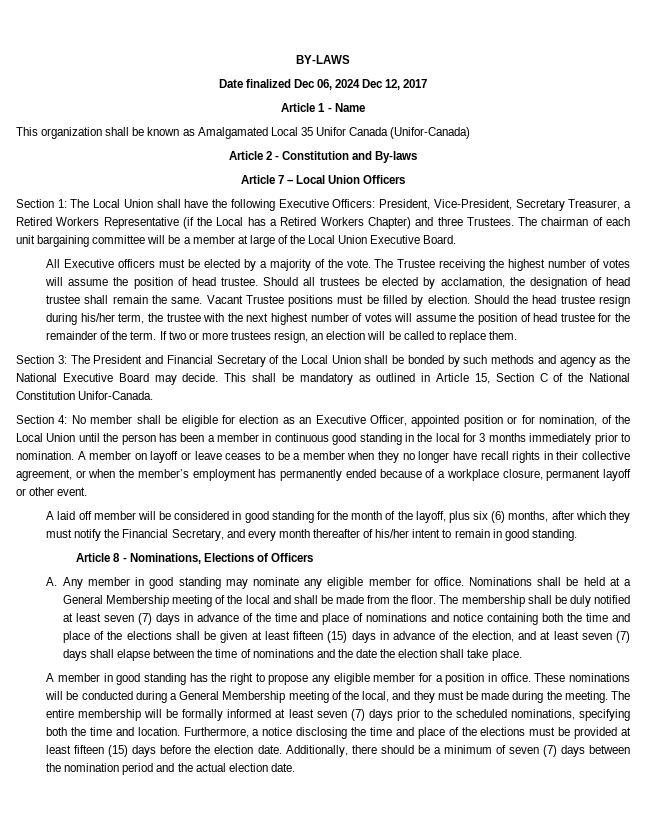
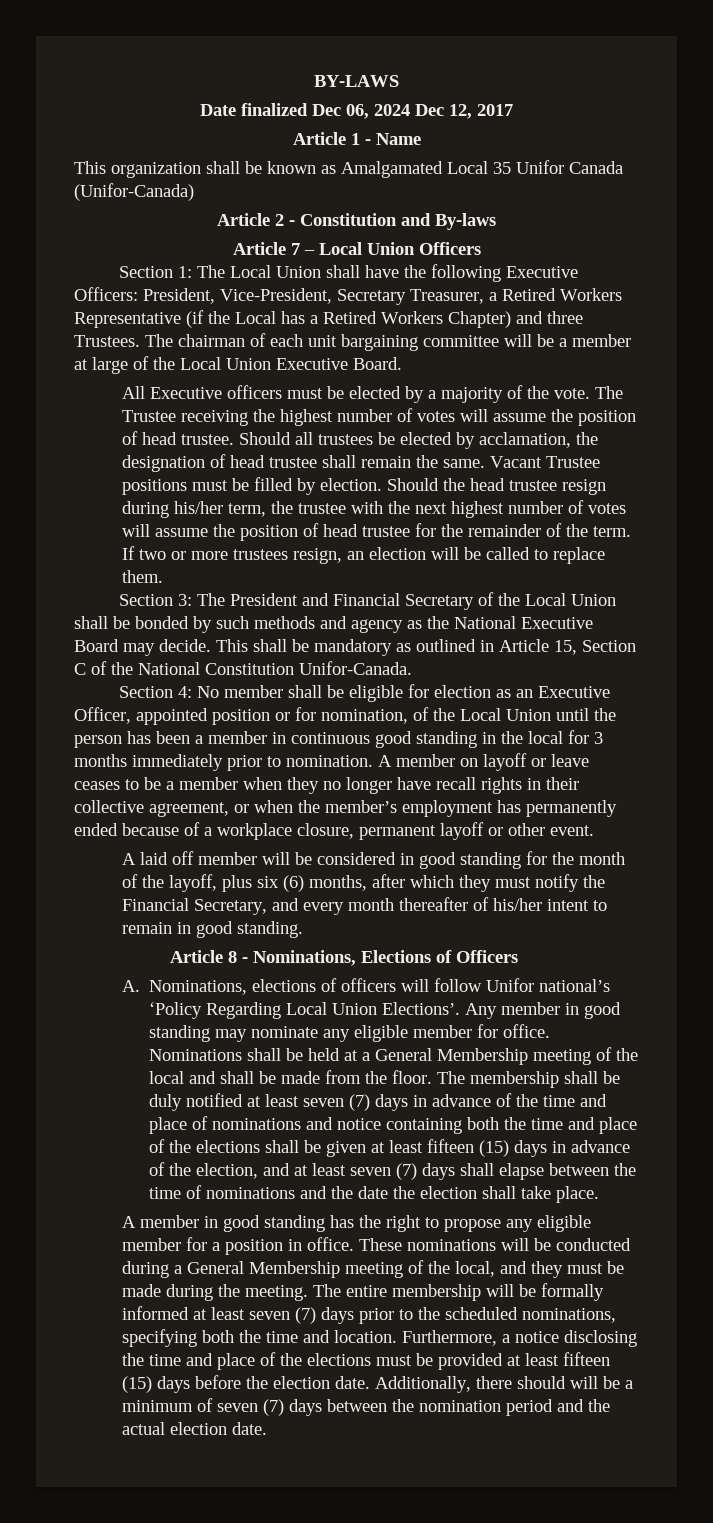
(58, 581) none -> [149,978,611,995] [149,1002,461,1019] Nominations, elections of officers will follow Unifor national’s ‘Policy Regarding Local Union Elections’.
(414, 749) none -> [569,1376,598,1389] will

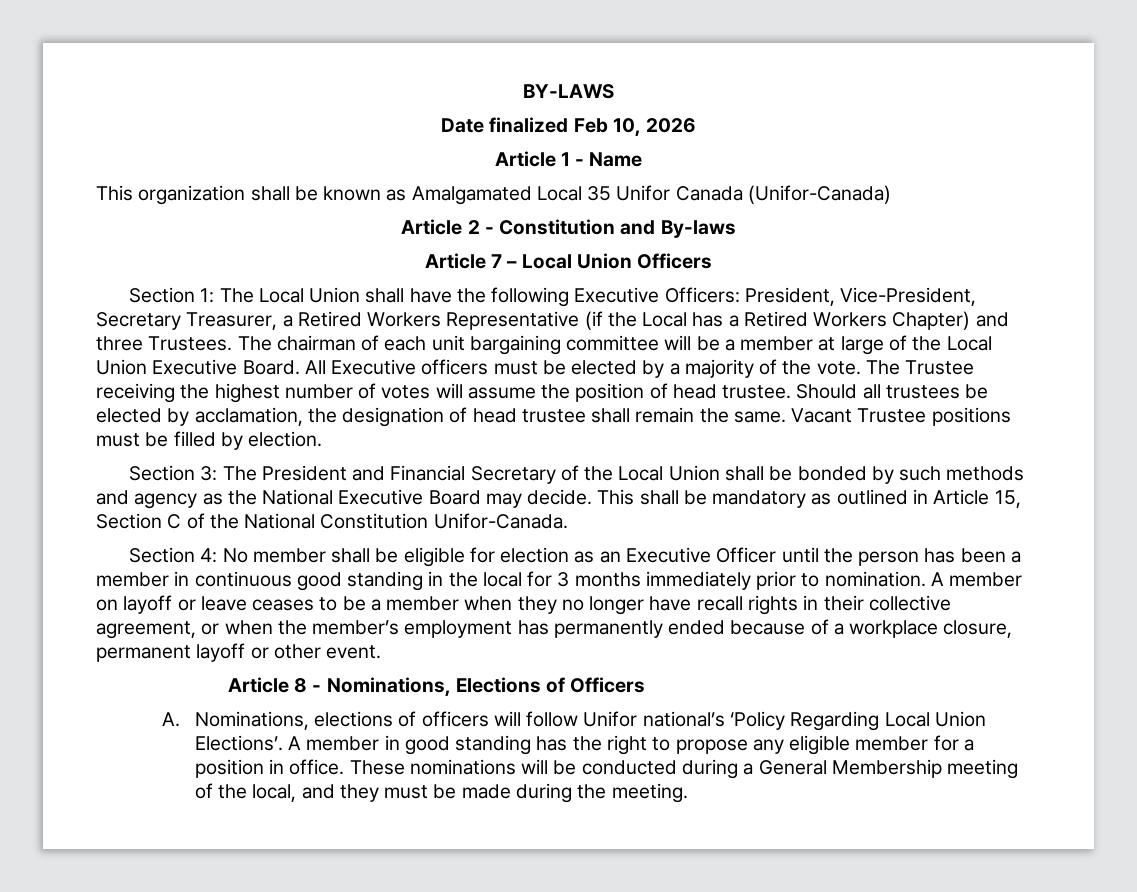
[312,104,513,119] Dec 06, 2024 Dec 12, 2017 -> [573,118,697,137] Feb 10, 2026
(402, 363) // -> (300, 367) none
[386,478,606,495] [121,500,626,518] [121,523,631,541] [121,546,605,564] [121,570,163,583] Should the head trustee resign during his/her term, the trustee with the next highest number of votes will assume the position of head trustee for the remainder of the term. If two or more trustees resign, an election will be called to replace them. -> (323, 439) none
[74,707,551,725] Officer, appointed position or for nomination, of the Local Union -> [716,547,777,563] Officer
[121,851,625,869] [121,874,605,892] [121,897,607,915] [121,921,303,938] // A laid off member will be considered in good standing for the month of the layoff, plus six (6) months, after which they must notify the Financial Secretary, and every month thereafter of his/her intent to remain in good standing. -> (382, 652) none
[465,1002,622,1019] [149,1024,551,1042] [149,1047,639,1065] [149,1070,621,1088] [149,1093,608,1111] [149,1116,638,1134] [149,1139,631,1157] [149,1162,637,1180] [149,1185,600,1203] Any member in good standing may nominate any eligible member for office. Nominations shall be held at a General Membership meeting of the local and shall be made from the floor. The membership shall be duly notified at least seven (7) days in advance of the time and place of nominations and notice containing both the time and place of the elections shall be given at least fifteen (15) days in advance of the election, and at least seven (7) days shall elapse between the time of nominations and the date the election shall take place. // -> (283, 743) none
[312,1283,604,1301] [121,1306,616,1324] [121,1329,637,1347] [121,1352,610,1370] [121,1375,633,1393] [121,1398,610,1416] [121,1422,267,1435] The entire membership will be formally informed at least seven (7) days prior to the scheduled nominations, specifying both the time and location. Furthermore, a notice disclosing the time and place of the elections must be provided at least fifteen (15) days before the election date. Additionally, there should will be a minimum of seven (7) days between the nomination period and the actual election date. -> (688, 793) none

